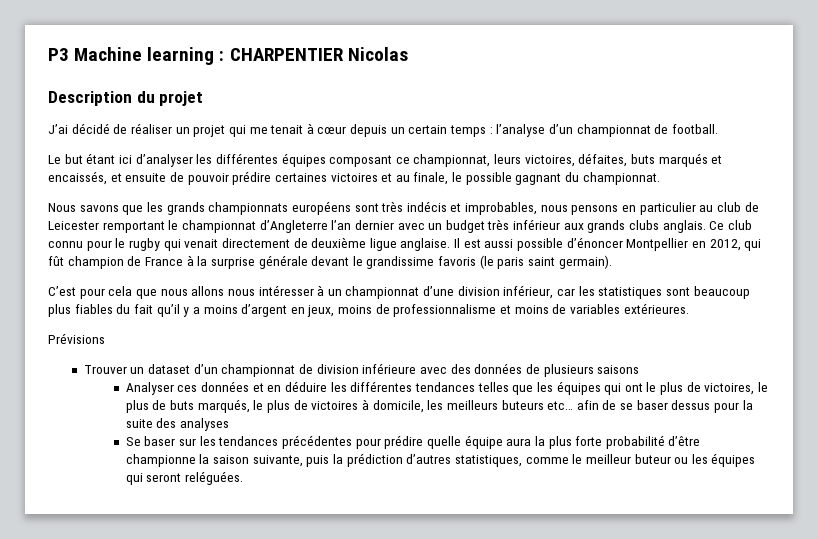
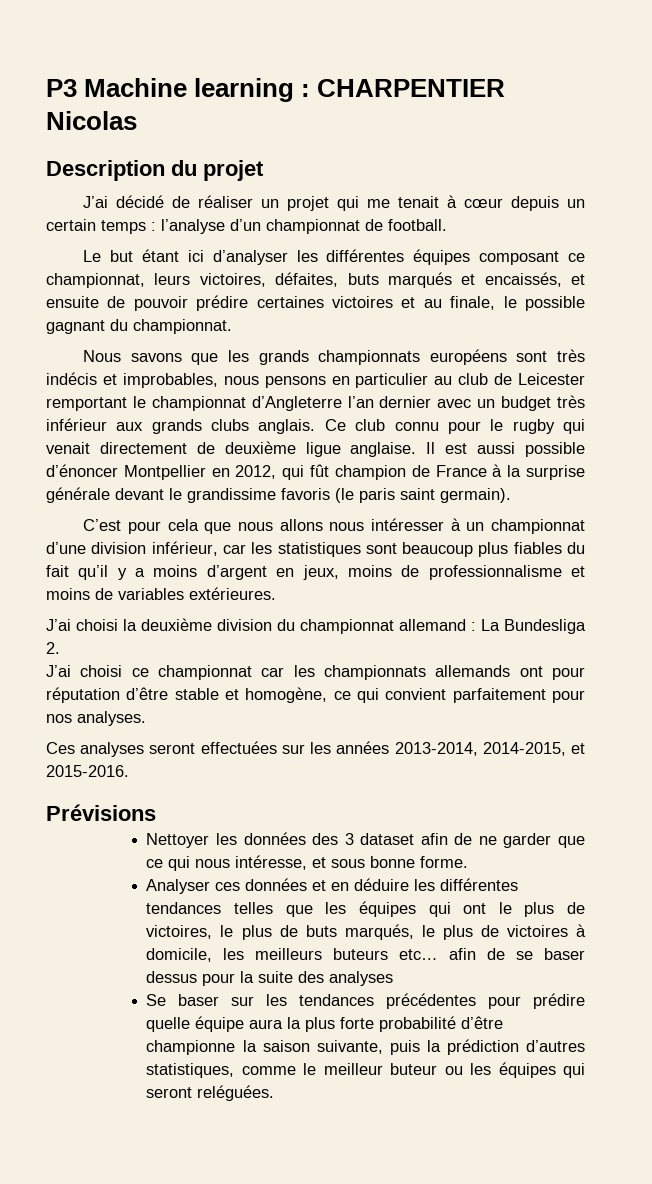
[48,333,105,344] [83,363,640,377] Prévisions // Trouver un dataset d’un championnat de division inférieure avec des données de plusieurs saisons -> [46,618,586,634] [46,642,60,654] [46,665,585,680] [46,687,585,703] [46,711,146,726] [46,741,585,757] [46,765,129,777] [46,804,156,821] [146,832,586,848] [146,855,469,871] J’ai choisi la deuxième division du championnat allemand : La Bundesliga 2. // J’ai choisi ce championnat car les championnats allemands ont pour réputation d’être stable et homogène, ce qui convient parfaitement pour nos analyses. // Ces analyses seront effectuées sur les années 2013-2014, 2014-2015, et 2015-2016. // Prévisions // Nettoyer les données des 3 dataset afin de ne garder que ce qui nous intéresse, et sous bonne forme.

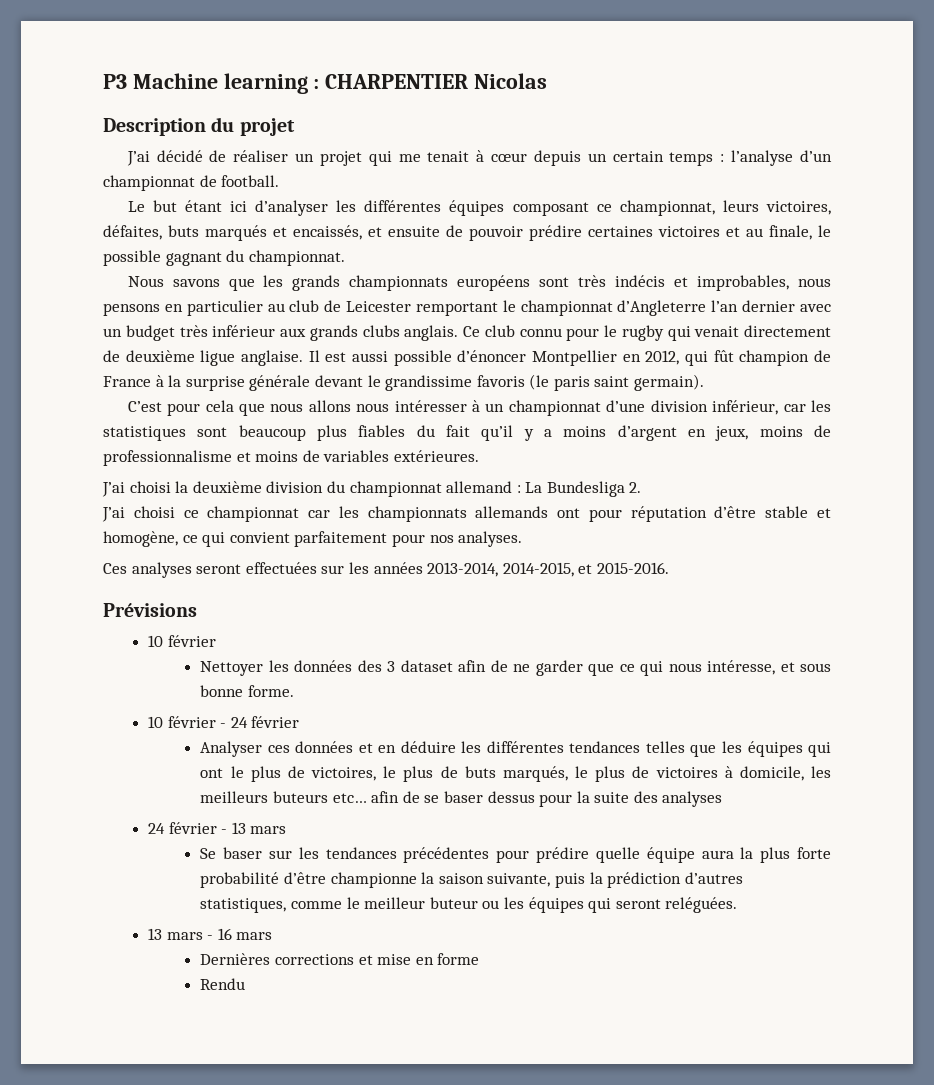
(156, 812) none -> [147,635,216,647] // 10 février
(469, 862) none -> [147,716,300,728] // 10 février - 24 février
(394, 978) none -> [147,822,287,834] // 24 février - 13 mars
(275, 1093) none -> [147,928,273,940] [200,953,480,965] [200,978,246,990] // 13 mars - 16 mars // Dernières corrections et mise en forme // Rendu

